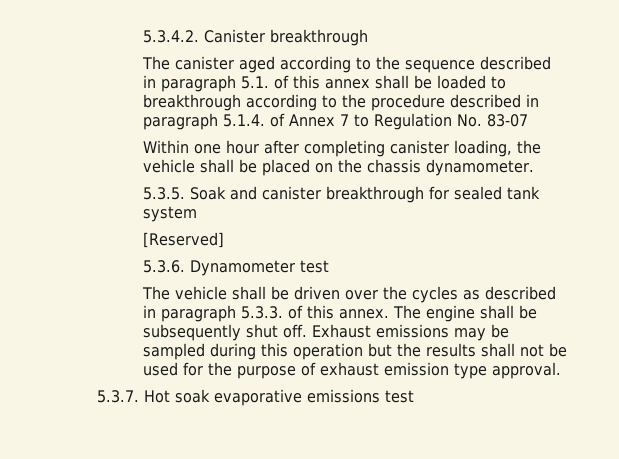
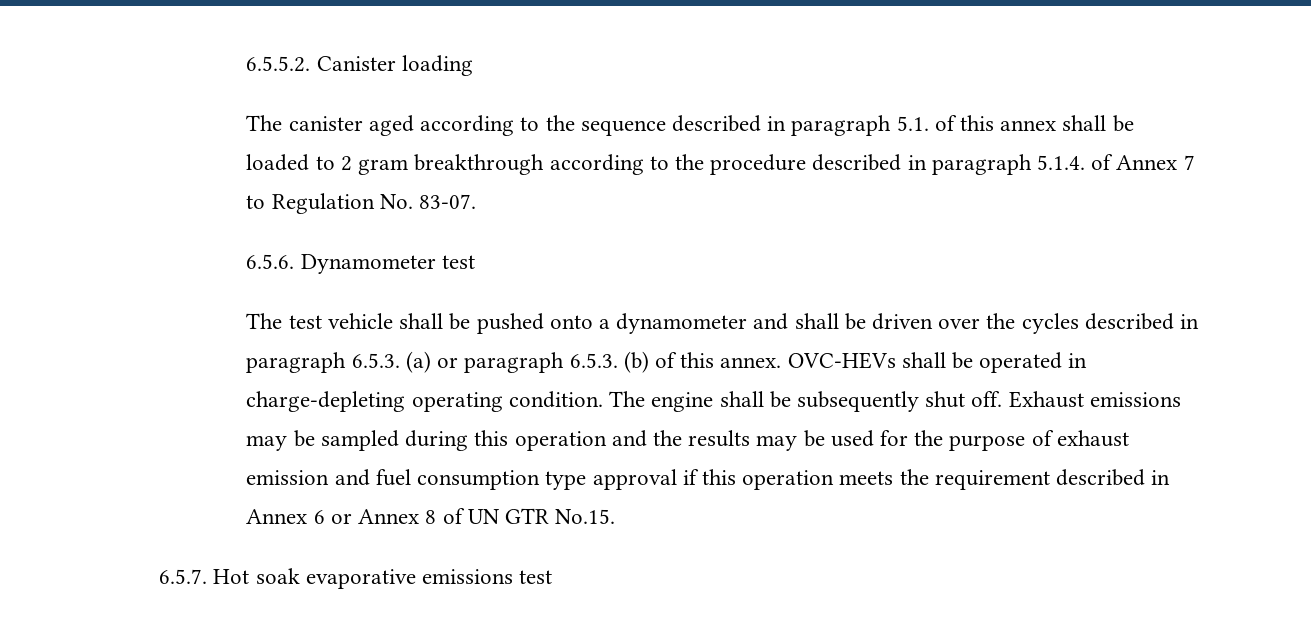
[143,29,369,46] 5.3.4.2. Canister breakthrough -> [246,55,473,76] 6.5.5.2. Canister loading
(507, 82) none -> [340,156,409,175] 2 gram
[487,114,529,127] [143,140,542,157] [143,159,535,176] [143,186,541,203] [143,206,198,222] [143,232,225,248] [143,260,186,273] 83-07 // Within one hour after completing canister loading, the vehicle shall be placed on the chassis dynamometer. // 5.3.5. Soak and canister breakthrough for sealed tank system // [Reserved] // 5.3.6. -> [419,194,477,209] [246,254,295,269] 83-07. // 6.5.6.
[175,286,290,300] vehicle shall be -> [288,313,866,334] test vehicle shall be pushed onto a dynamometer and shall be
[463,286,557,300] [143,305,390,322] as described in paragraph 5.3.3. of this annex. -> [1084,313,1200,330] [246,351,1088,373] [246,391,603,412] described in paragraph 6.5.3. (a) or paragraph 6.5.3. (b) of this annex. OVC-HEVs shall be operated in charge-depleting operating condition.
[368,343,393,357] but -> [611,430,647,447] and
[481,343,545,357] shall not -> [756,435,798,451] may
[454,362,562,379] [97,390,140,403] type approval. // 5.3.7. -> [334,469,1171,490] [246,508,616,524] [159,569,208,584] and fuel consumption type approval if this operation meets the requirement described in Annex 6 or Annex 8 of UN GTR No.15. // 6.5.7.

